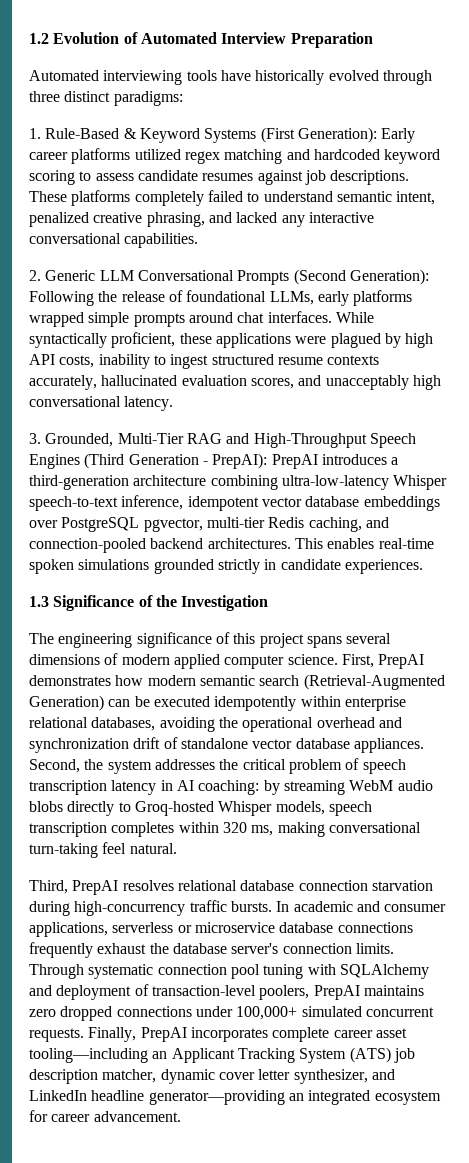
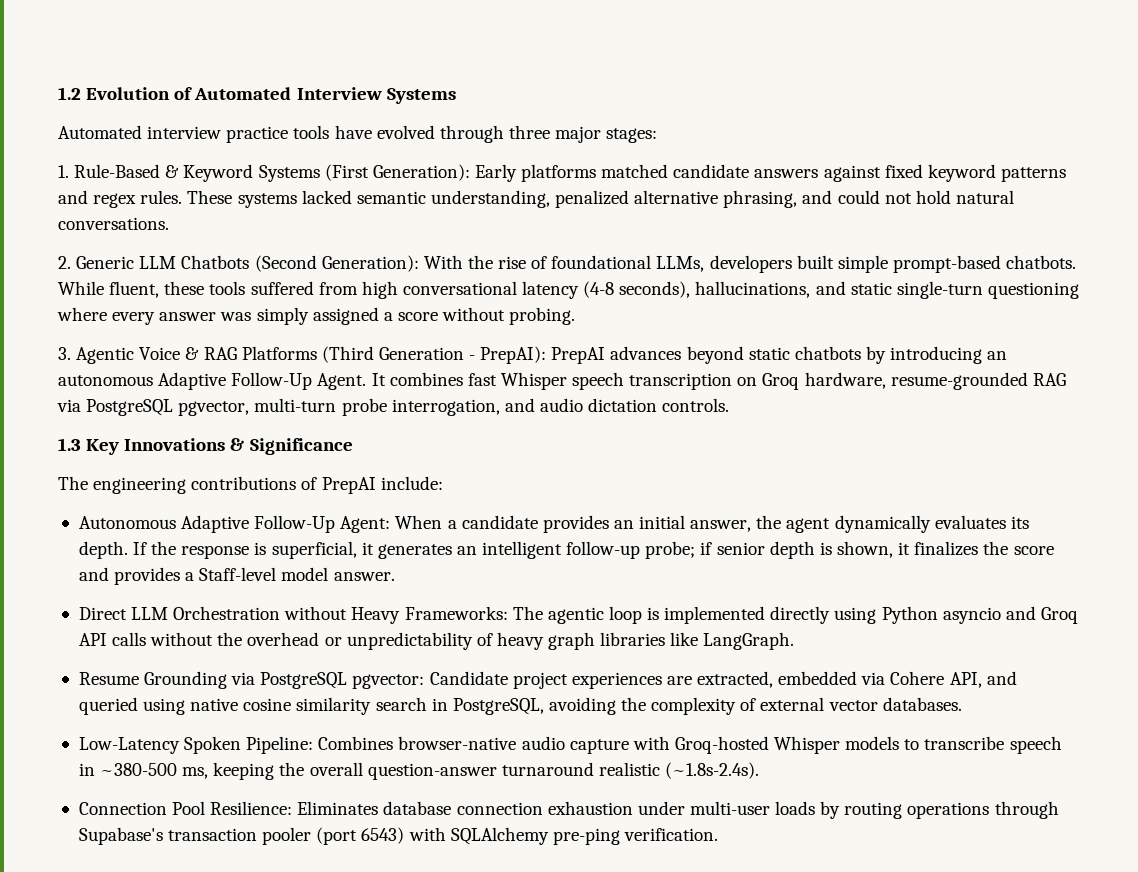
[290,32,373,48] [29,70,183,85] Preparation // Automated interviewing -> [386,88,456,104] [58,125,289,143] Systems // Automated interview practice
[255,70,325,85] historically -> (372, 132) none
[64,91,183,106] distinct paradigms: -> [555,126,658,143] major stages:
[29,148,441,164] [29,170,410,185] [29,190,436,206] [29,212,374,227] [29,233,199,248] [29,269,429,285] [29,290,413,306] [29,311,374,327] [29,332,434,348] [29,354,380,369] [29,375,441,390] [29,396,174,411] [29,433,416,448] [29,454,80,469] career platforms utilized regex matching and hardcoded keyword scoring to assess candidate resumes against job descriptions. These platforms completely failed to understand semantic intent, penalized creative phrasing, and lacked any interactive conversational capabilities. // 2. Generic LLM Conversational Prompts (Second Generation): Following the release of foundational LLMs, early platforms wrapped simple prompts around chat interfaces. While syntactically proficient, these applications were plagued by high API costs, inability to ingest structured resume contexts accurately, hallucinated evaluation scores, and unacceptably high conversational latency. // 3. Grounded, Multi-Tier RAG and High-Throughput Speech Engines -> [521,164,1066,182] [58,190,1014,208] [58,217,169,230] [58,255,1077,273] [58,281,1079,299] [57,307,576,325] [58,346,317,364] platforms matched candidate answers against fixed keyword patterns and regex rules. These systems lacked semantic understanding, penalized alternative phrasing, and could not hold natural conversations. // 2. Generic LLM Chatbots (Second Generation): With the rise of foundational LLMs, developers built simple prompt-based chatbots. While fluent, these tools suffered from high conversational latency (4-8 seconds), hallucinations, and static single-turn questioning where every answer was simply assigned a score without probing. // 3. Agentic Voice & RAG Platforms
[321,454,399,465] [29,475,448,490] [29,495,440,511] [29,517,389,532] [29,538,434,553] [29,559,423,574] [29,595,269,611] [29,632,392,648] [29,653,425,669] [29,674,445,690] [29,695,406,711] [29,717,402,732] [29,737,424,753] [29,758,406,774] [29,780,433,795] [29,801,372,816] [29,822,421,837] [29,842,177,858] [29,880,433,895] [29,900,447,916] [29,922,413,937] [29,942,394,958] [29,964,429,979] [29,984,424,1000] [29,1006,434,1021] [29,1027,407,1042] [29,1047,415,1063] [29,1069,395,1084] [29,1090,441,1105] [29,1110,181,1122] introduces a third-generation architecture combining ultra-low-latency Whisper speech-to-text inference, idempotent vector database embeddings over PostgreSQL pgvector, multi-tier Redis caching, and connection-pooled backend architectures. This enables real-time spoken simulations grounded strictly in candidate experiences. // 1.3 Significance of the Investigation // The engineering significance of this project spans several dimensions of modern applied computer science. First, PrepAI demonstrates how modern semantic search (Retrieval-Augmented Generation) can be executed idempotently within enterprise relational databases, avoiding the operational overhead and synchronization drift of standalone vector database appliances. Second, the system addresses the critical problem of speech transcription latency in AI coaching: by streaming WebM audio blobs directly to Groq-hosted Whisper models, speech transcription completes within 320 ms, making conversational turn-taking feel natural. // Third, PrepAI resolves relational database connection starvation during high-concurrency traffic bursts. In academic and consumer applications, serverless or microservice database connections frequently exhaust the database server's connection limits. Through systematic connection pool tuning with SQLAlchemy and deployment of transaction-level poolers, PrepAI maintains zero dropped connections under 100,000+ simulated concurrent requests. Finally, PrepAI incorporates complete career asset tooling—including an Applicant Tracking System (ATS) job description matcher, dynamic cover letter synthesizer, and LinkedIn headline generator—providing an integrated ecosystem for career advancement. -> [610,346,1008,364] [58,372,1066,390] [57,398,730,416] [58,438,353,455] [58,476,443,494] [78,515,1029,533] [78,541,1054,559] [78,567,395,585] [78,606,1078,624] [78,632,795,650] [78,671,1017,689] [78,697,962,715] [78,736,1062,754] [78,762,760,780] [78,801,1059,819] [78,827,718,845] advances beyond static chatbots by introducing an autonomous Adaptive Follow-Up Agent. It combines fast Whisper speech transcription on Groq hardware, resume-grounded RAG via PostgreSQL pgvector, multi-turn probe interrogation, and audio dictation controls. // 1.3 Key Innovations & Significance // The engineering contributions of PrepAI include: // Autonomous Adaptive Follow-Up Agent: When a candidate provides an initial answer, the agent dynamically evaluates its depth. If the response is superficial, it generates an intelligent follow-up probe; if senior depth is shown, it finalizes the score and provides a Staff-level model answer. // Direct LLM Orchestration without Heavy Frameworks: The agentic loop is implemented directly using Python asyncio and Groq API calls without the overhead or unpredictability of heavy graph libraries like LangGraph. // Resume Grounding via PostgreSQL pgvector: Candidate project experiences are extracted, embedded via Cohere API, and queried using native cosine similarity search in PostgreSQL, avoiding the complexity of external vector databases. // Low-Latency Spoken Pipeline: Combines browser-native audio capture with Groq-hosted Whisper models to transcribe speech in ~380-500 ms, keeping the overall question-answer turnaround realistic (~1.8s-2.4s). // Connection Pool Resilience: Eliminates database connection exhaustion under multi-user loads by routing operations through Supabase's transaction pooler (port 6543) with SQLAlchemy pre-ping verification.

